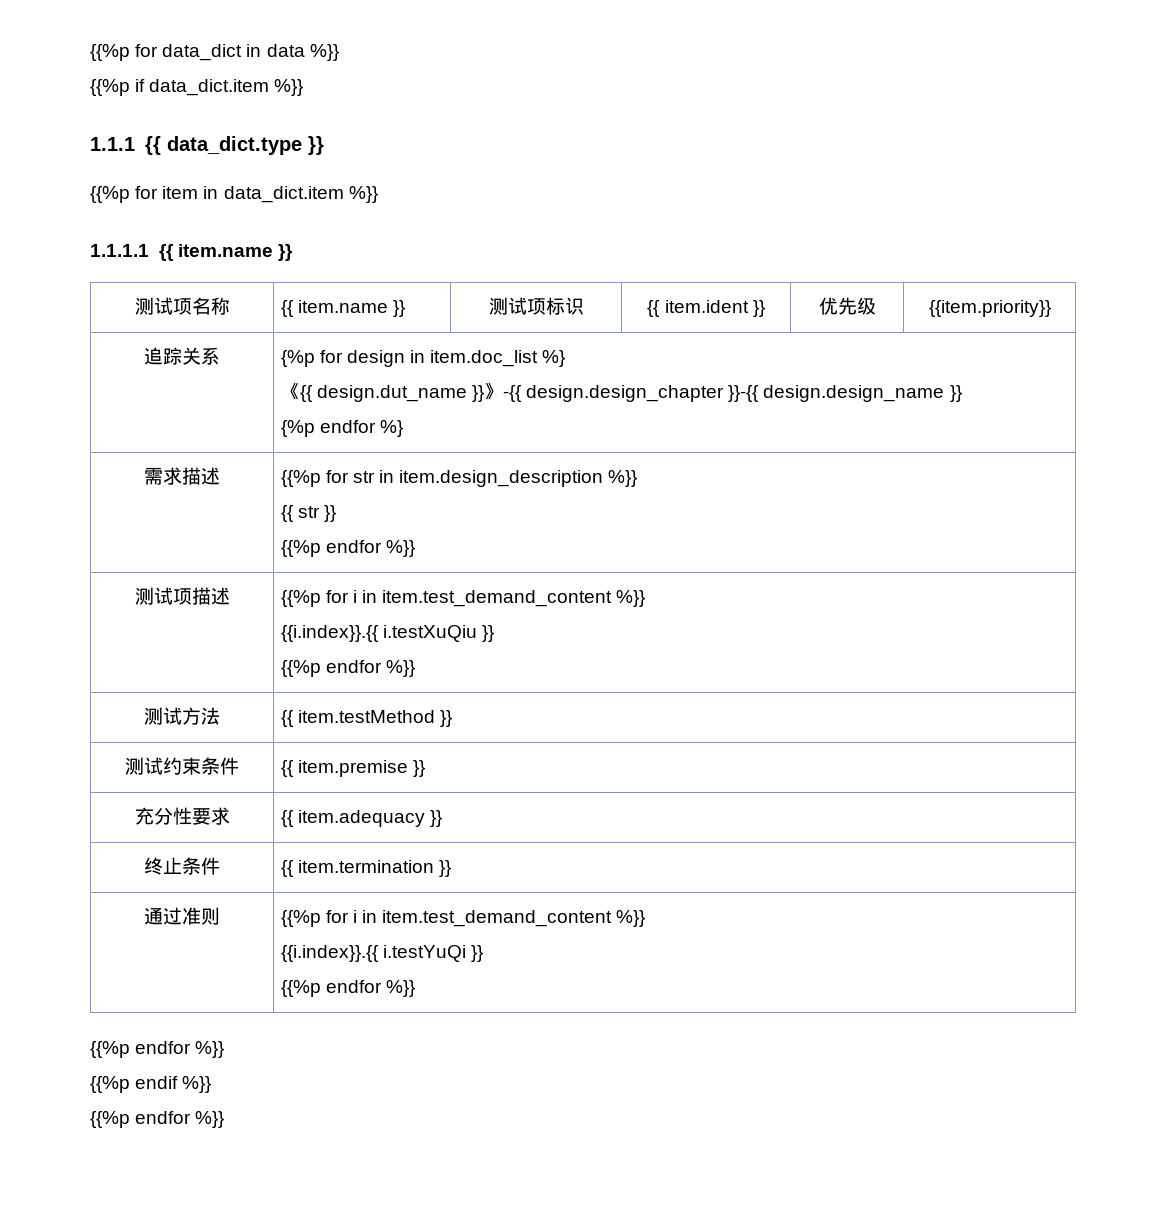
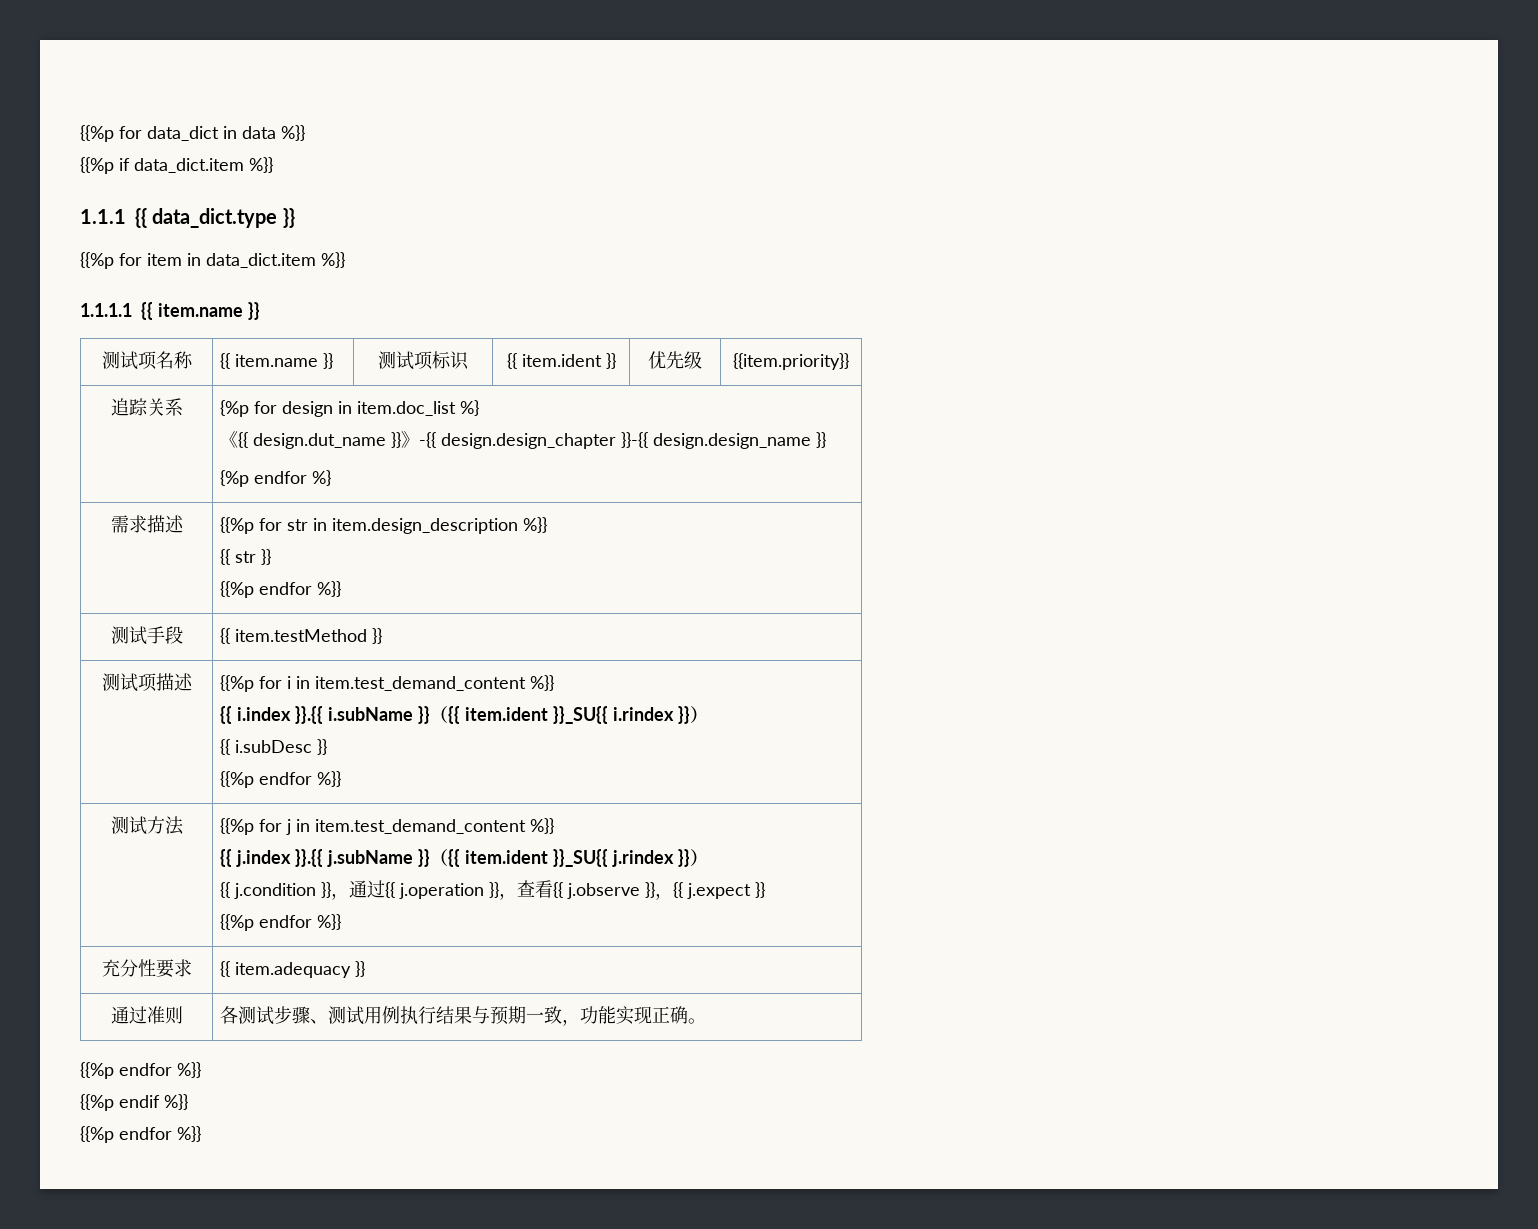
(415, 548) none -> [110,626,183,645] [220,628,383,644] // 测试手段 | {{ item.testMethod }}
[280,625,477,642] {{i.index}}.{{ i.testXuQiu -> [220,705,709,724] [220,739,313,755] {{ i.index }}.{{ i.subName }}（{{ item.ident }}_SU{{ i.rindex }}） // {{ i.subDesc
[280,710,452,727] [125,757,239,775] [280,760,425,777] {{ item.testMethod }} // 测试约束条件 | {{ item.premise }} -> [220,818,555,835] [220,848,709,867] [220,880,766,900] [220,914,342,931] {{%p for j in item.test_demand_content %}} // {{ j.index }}.{{ j.subName }}（{{ item.ident }}_SU{{ j.rindex }}） // {{ j.condition }}，通过{{ j.operation }}，查看{{ j.observe }}，{{ j.expect }} // {{%p endfor %}}
[144,857,220,875] [280,860,451,877] [144,907,220,925] [280,910,646,927] [280,945,483,962] [280,980,415,997] 终止条件 | {{ item.termination }} // 通过准则 | {{%p for i in item.test_demand_content %}} // {{i.index}}.{{ i.testYuQi }} // {{%p endfor %}} -> [110,1006,183,1024] [220,1006,707,1026] 通过准则 | 各测试步骤、测试用例执行结果与预期一致，功能实现正确。

